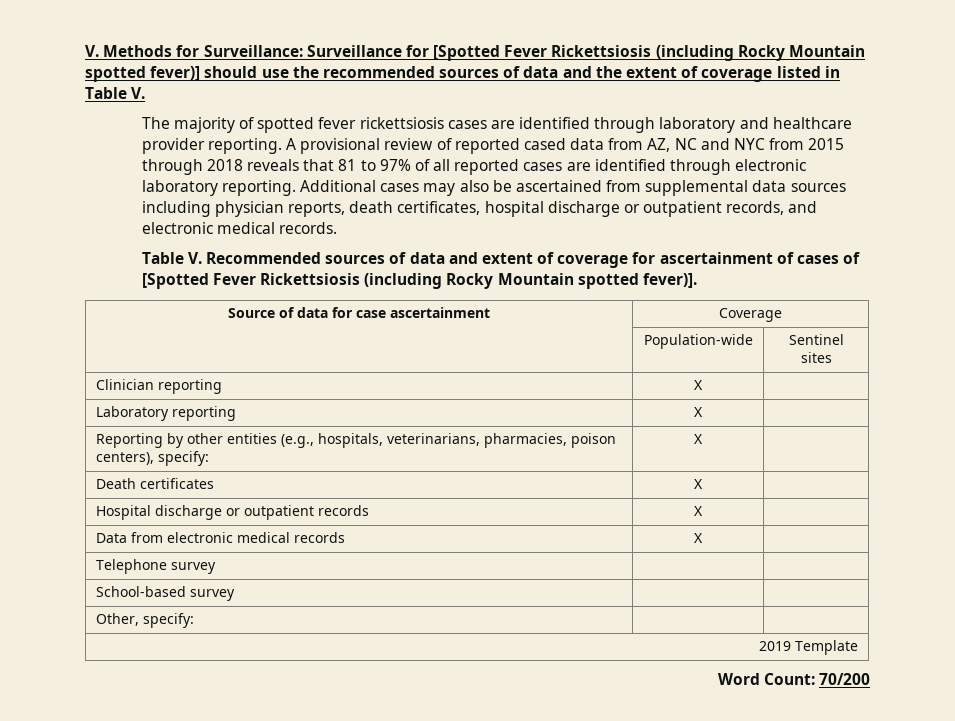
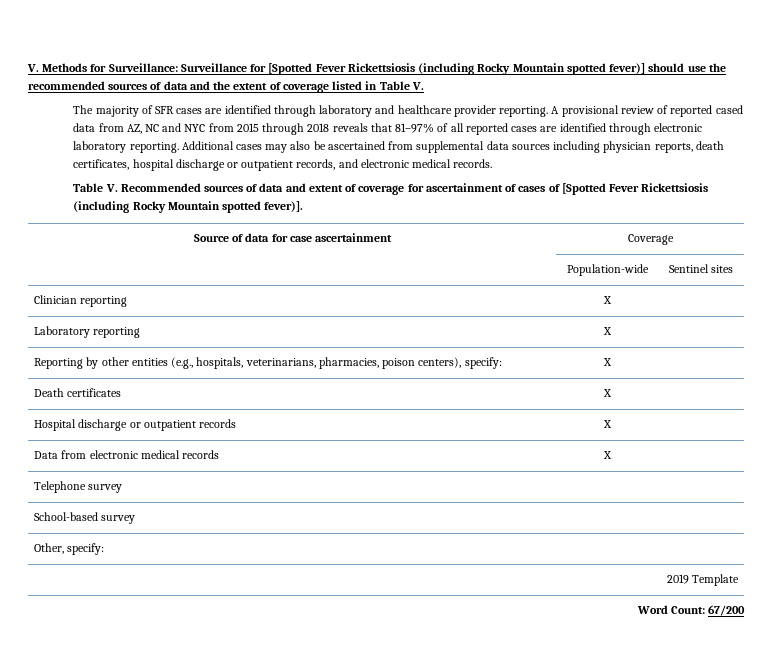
[257,117,444,133] spotted fever rickettsiosis -> [154,106,174,114] SFR
[338,159,411,171] 81 to 97% -> [395,123,435,133] 81–97%
[818,673,870,685] 70/200 -> [708,605,745,616] 67/200

